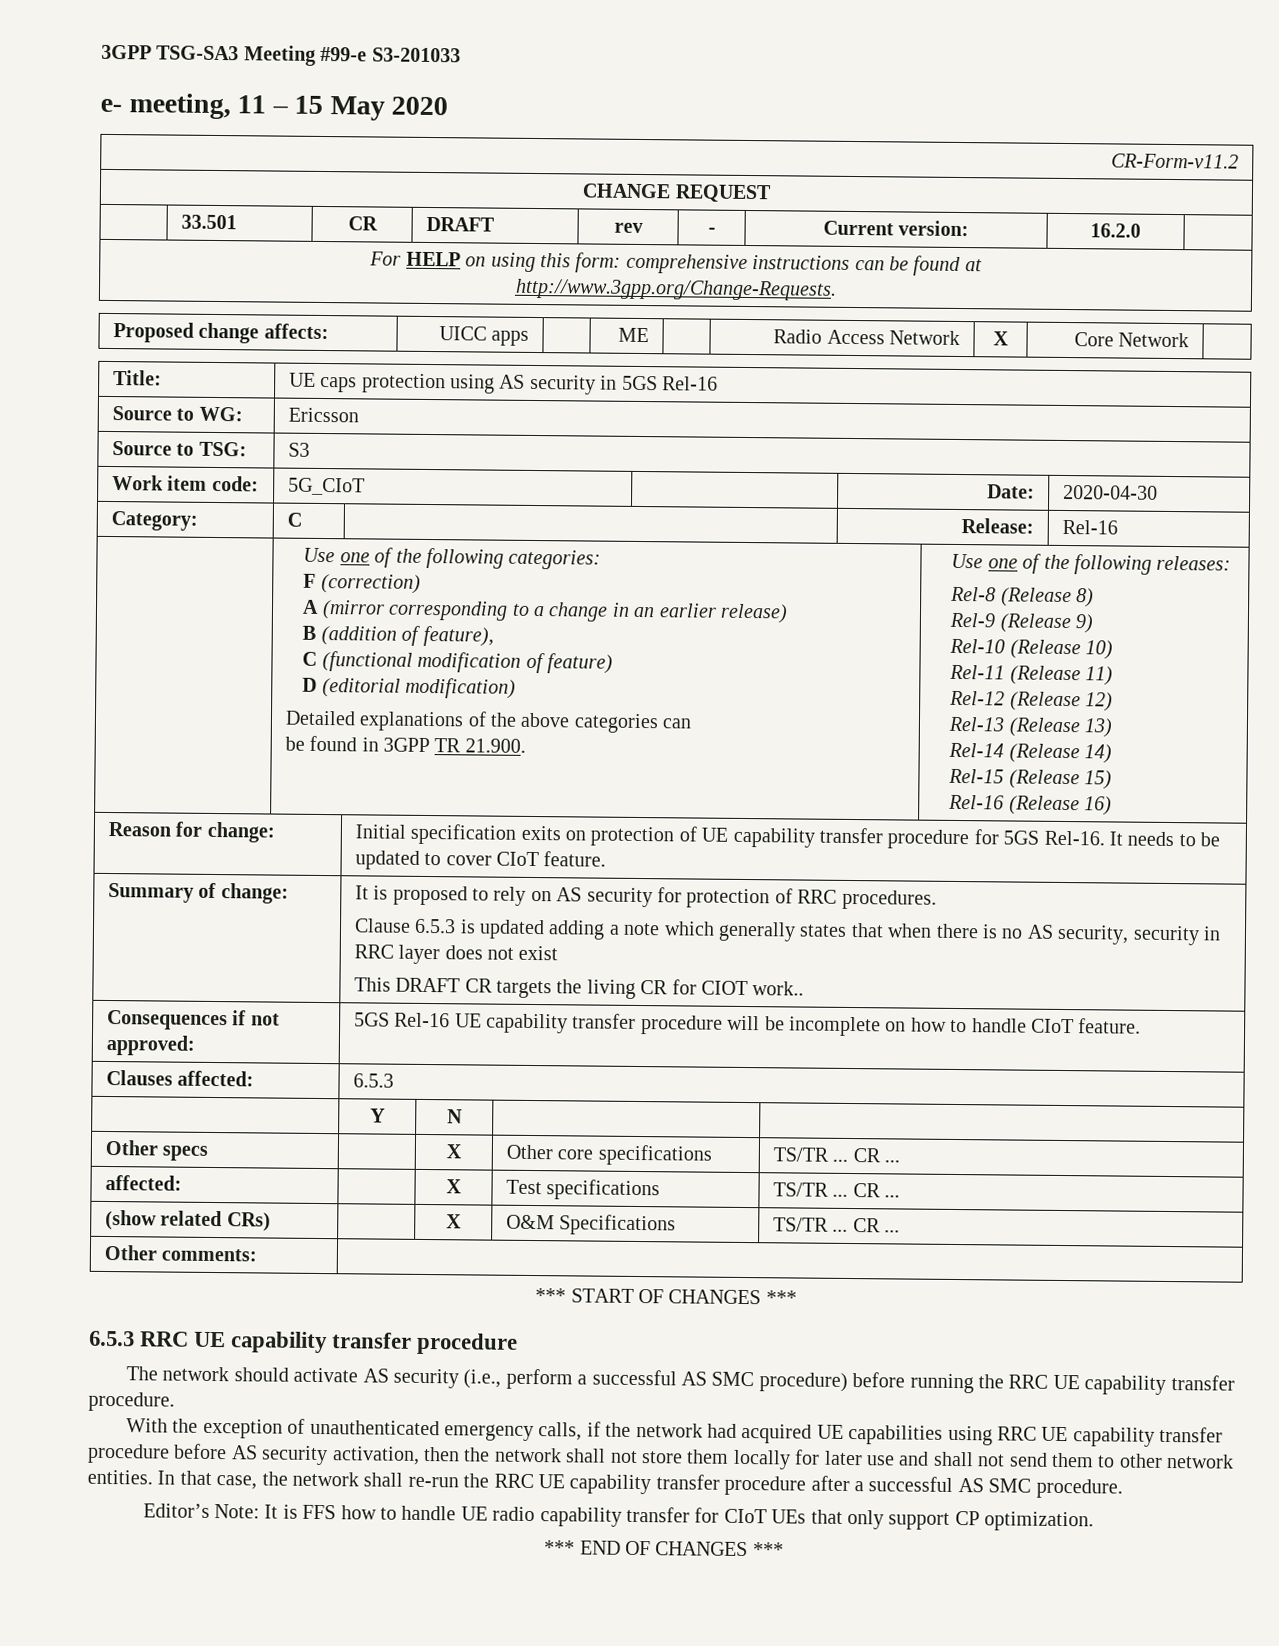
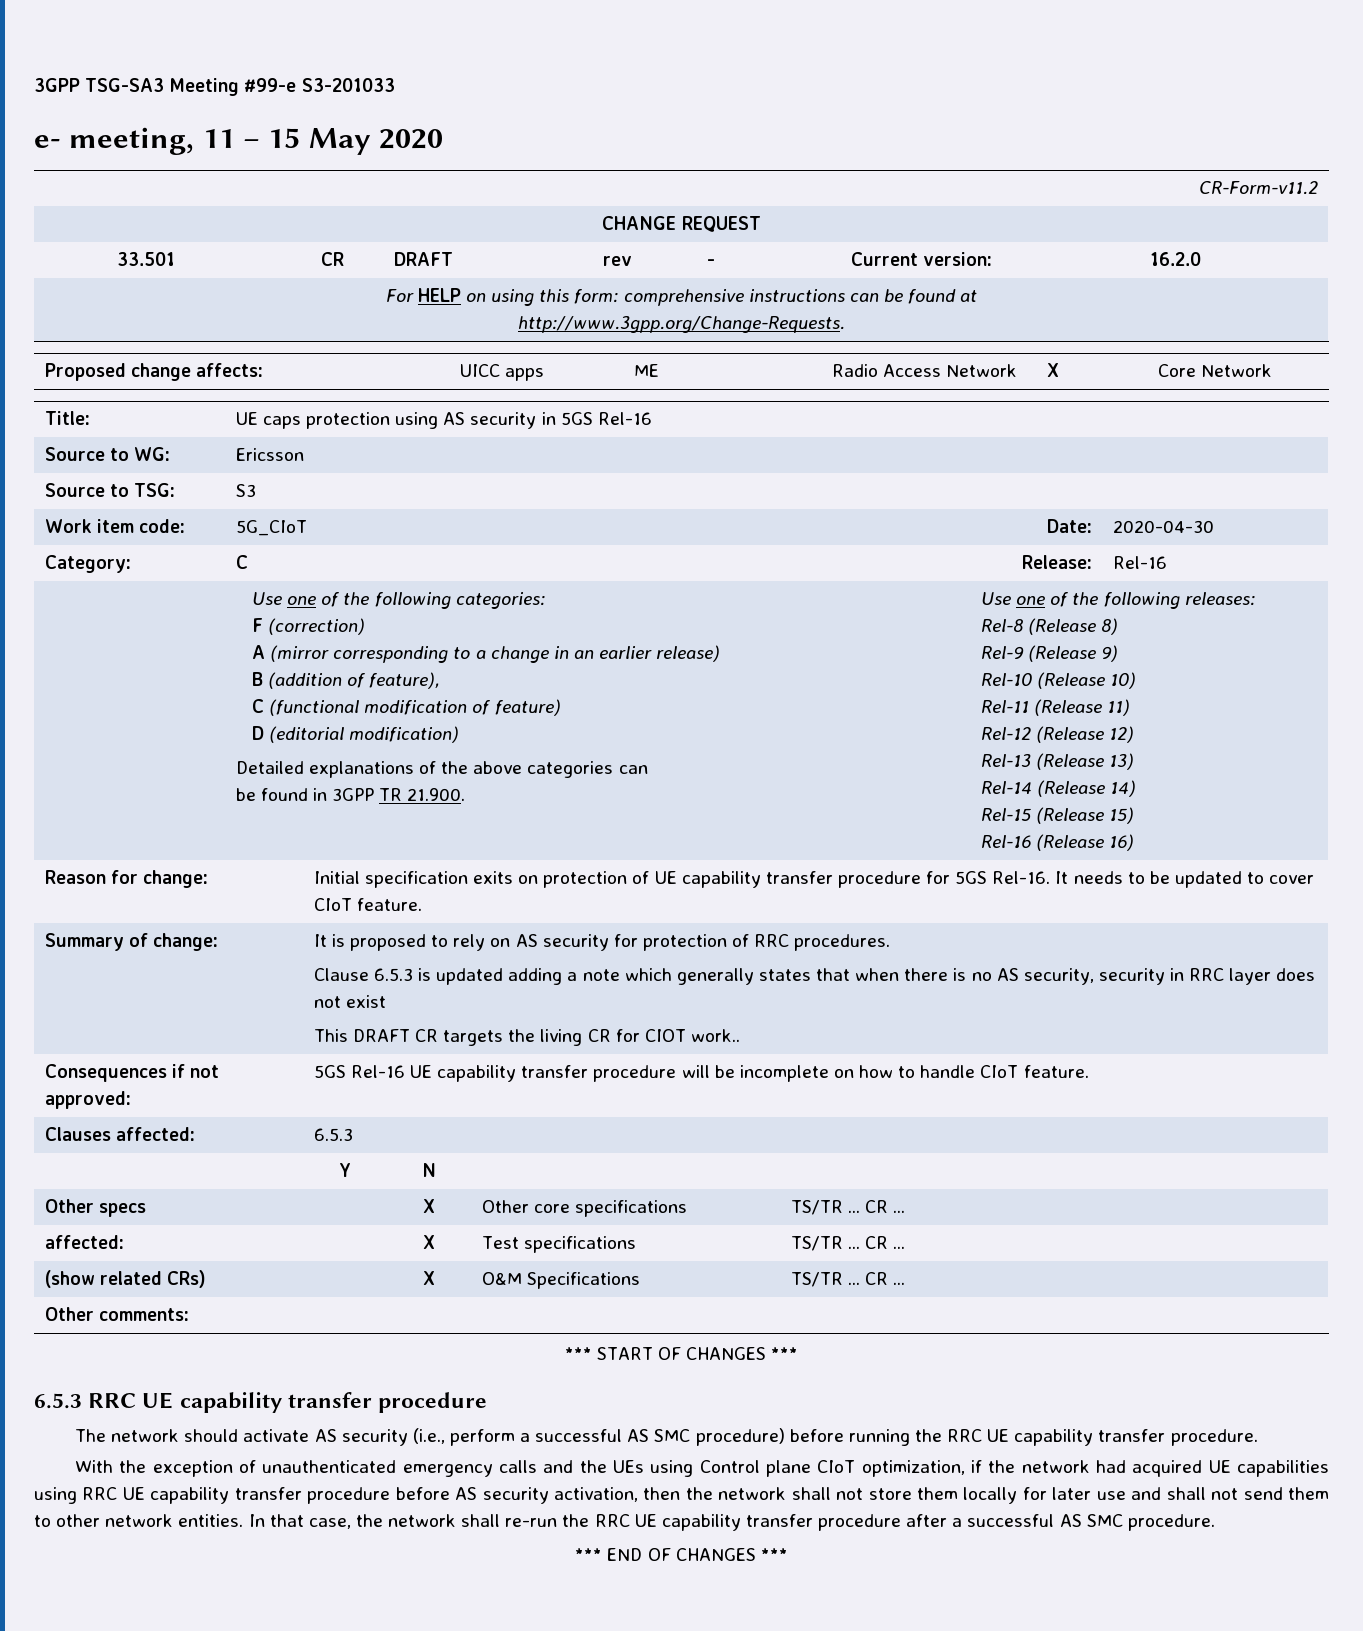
[538,1422,583,1441] calls, -> [498,1460,965,1477] calls and the UEs using Control plane CIoT optimization,
[142,1503,1095,1532] // Editor’s Note: It is FFS how to handle UE radio capability transfer for CIoT UEs that only support CP optimization. -> (1215, 1522) none

